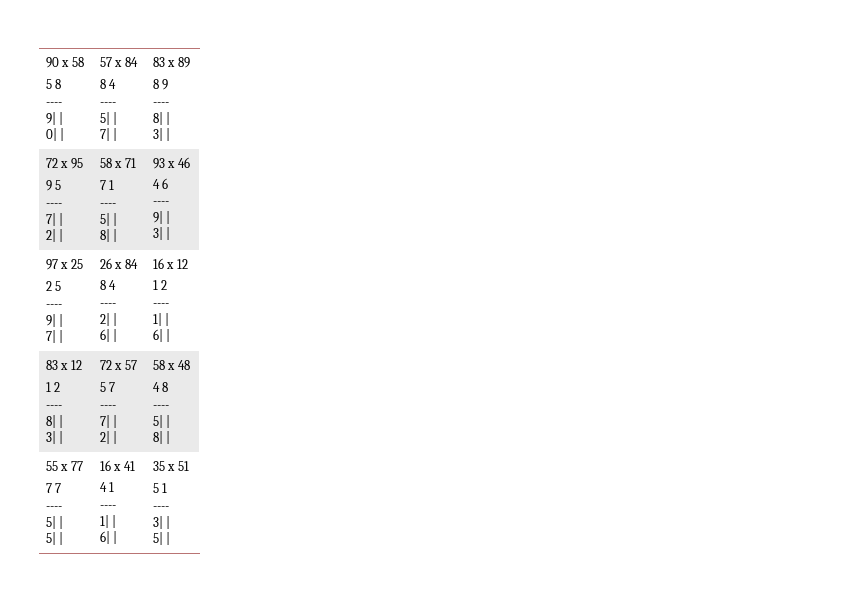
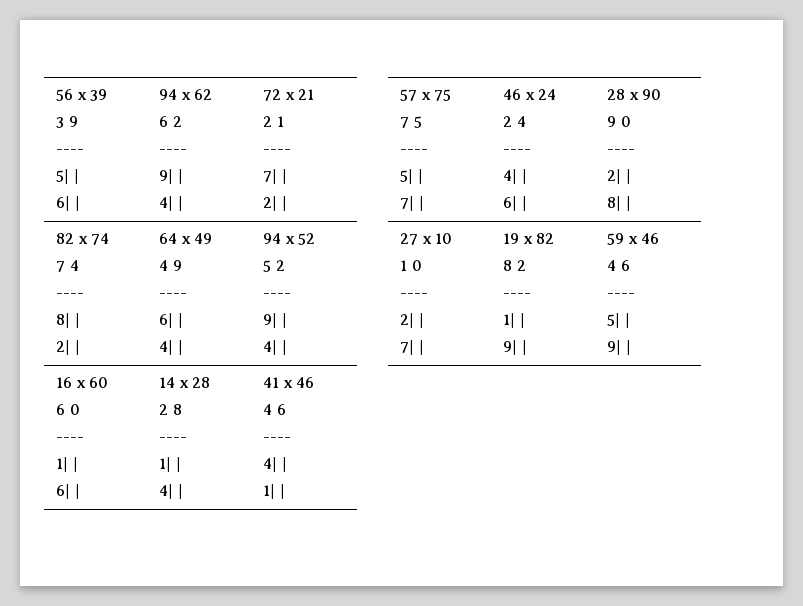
[45,57,84,68] [45,79,62,89] [45,102,62,106] [45,112,64,125] [45,128,65,141] [99,57,138,67] [99,79,117,89] 90 x 58 // 5 8 // ---- // 9| | // 0| | | 57 x 84 // 8 4 -> [56,89,108,101] [56,116,78,128] [56,149,85,154] [56,169,79,184] [56,196,80,211] [159,89,213,100] [159,116,182,127] [159,149,188,154] [159,169,183,184] [159,196,183,211] [263,89,315,101] [263,116,284,127] [263,149,292,154] [263,169,287,184] [263,196,287,211] [56,233,110,245] [56,260,79,272] [56,293,85,298] [56,313,80,328] [56,340,80,355] [159,233,213,244] [159,260,182,271] [159,293,188,298] [159,313,183,328] [159,340,183,355] [263,233,316,245] [263,260,285,272] [263,293,292,298] [263,313,287,328] [263,340,287,355] [56,377,109,388] [56,404,80,415] [56,437,85,442] [56,457,78,472] [56,484,80,499] [159,377,211,388] [159,404,182,415] [159,437,188,442] [159,457,181,472] [159,484,183,499] [263,377,315,388] [263,404,286,415] [263,437,292,442] [263,457,287,472] [263,484,285,499] [400,89,452,101] [400,116,422,128] 56 x 39 // 3 9 // ---- // 5| | // 6| | | 94 x 62 // 6 2 // ---- // 9| | // 4| | | 72 x 21 // 2 1 // ---- // 7| | // 2| | // 82 x 74 // 7 4 // ---- // 8| | // 2| | | 64 x 49 // 4 9 // ---- // 6| | // 4| | | 94 x 52 // 5 2 // ---- // 9| | // 4| | // 16 x 60 // 6 0 // ---- // 1| | // 6| | | 14 x 28 // 2 8 // ---- // 1| | // 4| | | 41 x 46 // 4 6 // ---- // 4| | // 1| | // 57 x 75 // 7 5
[152,57,190,68] [152,79,169,90] [152,102,169,106] [152,112,171,125] [152,128,171,141] [45,158,83,169] [45,180,62,191] [45,203,62,207] [45,213,64,226] [45,229,64,242] [99,158,136,168] [99,180,115,190] [99,203,116,207] [99,213,118,226] [99,229,118,242] [152,157,190,169] [152,178,169,189] [152,201,169,205] [152,211,171,224] [152,227,171,240] [45,259,83,270] [45,281,62,291] [45,304,62,308] [45,314,64,327] [45,330,64,343] [99,258,138,269] [99,280,117,290] [99,303,116,307] [99,313,118,326] [99,329,118,342] [152,258,188,269] [152,280,168,290] [152,303,169,307] [152,313,170,326] [152,329,171,342] [45,360,82,370] [45,382,61,392] [45,405,62,409] [45,415,64,428] [45,431,64,444] [99,360,137,370] [99,382,116,392] [99,405,116,409] [99,415,118,428] [99,431,118,444] [152,360,190,370] [152,382,169,392] [152,405,169,409] [152,415,171,428] [152,431,171,444] [45,461,83,471] [45,483,62,493] [45,506,62,510] [45,516,64,529] [45,532,64,545] [99,460,135,471] [99,482,115,492] [99,505,116,509] [99,515,117,528] [99,531,118,544] [152,461,189,471] [152,483,168,493] [152,506,169,510] [152,516,171,529] [152,532,163,545] 83 x 89 // 8 9 // ---- // 8| | // 3| | // 72 x 95 // 9 5 // ---- // 7| | // 2| | | 58 x 71 // 7 1 // ---- // 5| | // 8| | | 93 x 46 // 4 6 // ---- // 9| | // 3| | // 97 x 25 // 2 5 // ---- // 9| | // 7| | | 26 x 84 // 8 4 // ---- // 2| | // 6| | | 16 x 12 // 1 2 // ---- // 1| | // 6| | // 83 x 12 // 1 2 // ---- // 8| | // 3| | | 72 x 57 // 5 7 // ---- // 7| | // 2| | | 58 x 48 // 4 8 // ---- // 5| | // 8| | // 55 x 77 // 7 7 // ---- // 5| | // 5| | | 16 x 41 // 4 1 // ---- // 1| | // 6| | | 35 x 51 // 5 1 // ---- // 3| | // 5| -> [503,89,557,100] [503,116,526,127] [503,149,532,154] [503,169,527,184] [503,196,527,211] [607,89,662,100] [607,116,631,127] [607,149,636,154] [607,169,631,184] [607,196,631,211] [400,233,453,245] [400,260,422,271] [400,293,429,298] [400,313,424,328] [400,340,424,355] [503,233,555,244] [503,260,526,271] [503,293,532,298] [503,313,525,328] [503,340,527,355] [607,233,660,245] [607,260,630,271] [607,293,636,298] [607,313,630,328] [607,340,622,355] 46 x 24 // 2 4 // ---- // 4| | // 6| | | 28 x 90 // 9 0 // ---- // 2| | // 8| | // 27 x 10 // 1 0 // ---- // 2| | // 7| | | 19 x 82 // 8 2 // ---- // 1| | // 9| | | 59 x 46 // 4 6 // ---- // 5| | // 9|

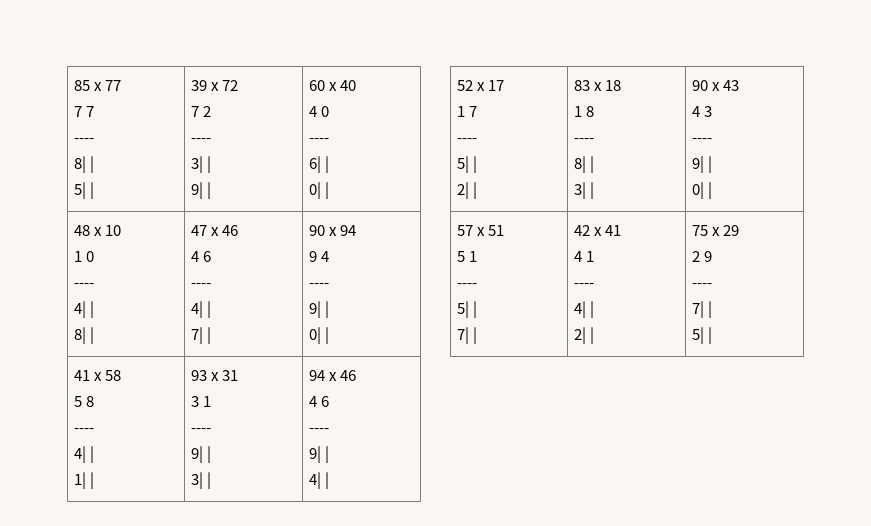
[56,89,108,101] [56,116,78,128] [56,149,85,154] [56,169,79,184] [56,196,80,211] [159,89,213,100] [159,116,182,127] [159,149,188,154] [159,169,183,184] [159,196,183,211] [263,89,315,101] [263,116,284,127] [263,149,292,154] [263,169,287,184] [263,196,287,211] [56,233,110,245] [56,260,79,272] [56,293,85,298] [56,313,80,328] [56,340,80,355] [159,233,213,244] [159,260,182,271] 56 x 39 // 3 9 // ---- // 5| | // 6| | | 94 x 62 // 6 2 // ---- // 9| | // 4| | | 72 x 21 // 2 1 // ---- // 7| | // 2| | // 82 x 74 // 7 4 // ---- // 8| | // 2| | | 64 x 49 // 4 9 -> [74,80,122,91] [74,106,95,117] [74,138,95,143] [74,156,95,173] [74,182,95,199] [191,80,239,91] [191,106,212,117] [191,138,212,143] [191,156,212,173] [191,182,212,199] [309,80,357,91] [309,106,330,117] 85 x 77 // 7 7 // ---- // 8| | // 5| | | 39 x 72 // 7 2 // ---- // 3| | // 9| | | 60 x 40 // 4 0
[159,340,183,355] [263,233,316,245] [263,260,285,272] [263,293,292,298] [263,313,287,328] [263,340,287,355] [56,377,109,388] [56,404,80,415] [56,437,85,442] [56,457,78,472] [56,484,80,499] [159,377,211,388] [159,404,182,415] [159,437,188,442] [159,457,181,472] [159,484,183,499] [263,377,280,388] 4| | | 94 x 52 // 5 2 // ---- // 9| | // 4| | // 16 x 60 // 6 0 // ---- // 1| | // 6| | | 14 x 28 // 2 8 // ---- // 1| | // 4| | | 41 -> [309,182,330,199] [74,225,122,236] [74,251,95,262] [74,283,95,288] [74,301,95,318] [74,327,95,344] [191,225,208,236] 0| | // 48 x 10 // 1 0 // ---- // 4| | // 8| | | 47
[263,484,276,499] 1| -> [191,327,212,344] [309,225,357,236] [309,251,330,262] [309,283,330,288] [309,301,330,318] [309,327,330,344] [74,370,122,381] [74,396,95,407] [74,428,95,433] [74,446,95,463] [74,472,95,489] [191,370,239,381] [191,396,212,407] [191,428,212,433] [191,446,212,463] [191,472,212,489] [309,370,357,381] [309,396,330,407] [309,428,330,433] [309,446,330,463] [309,472,330,489] [457,80,505,91] [457,106,478,117] [457,138,478,143] [457,156,478,173] [457,182,478,199] [574,80,622,91] [574,106,595,117] [574,138,595,143] [574,156,595,173] [574,182,595,199] [692,80,740,91] [692,106,713,117] [692,138,713,143] [692,156,713,173] [692,182,705,199] 7| | | 90 x 94 // 9 4 // ---- // 9| | // 0| | // 41 x 58 // 5 8 // ---- // 4| | // 1| | | 93 x 31 // 3 1 // ---- // 9| | // 3| | | 94 x 46 // 4 6 // ---- // 9| | // 4| | // 52 x 17 // 1 7 // ---- // 5| | // 2| | | 83 x 18 // 1 8 // ---- // 8| | // 3| | | 90 x 43 // 4 3 // ---- // 9| | // 0|
[434,89,452,101] [400,116,422,128] 75 // 7 5 -> [488,225,505,236] [457,251,478,262] 51 // 5 1
[503,89,557,100] [503,116,526,127] [503,149,532,154] [503,169,527,184] [503,196,527,211] [607,89,662,100] [607,116,631,127] [607,149,636,154] [607,169,631,184] [607,196,631,211] [400,233,453,245] [400,260,422,271] [400,293,429,298] [400,313,424,328] [400,340,424,355] [503,233,555,244] [503,260,526,271] [503,293,532,298] [503,313,525,328] [503,340,527,355] [607,233,660,245] [607,260,630,271] [607,293,636,298] [607,313,630,328] [607,340,631,355] 46 x 24 // 2 4 // ---- // 4| | // 6| | | 28 x 90 // 9 0 // ---- // 2| | // 8| | // 27 x 10 // 1 0 // ---- // 2| | // 7| | | 19 x 82 // 8 2 // ---- // 1| | // 9| | | 59 x 46 // 4 6 // ---- // 5| | // 9| | -> [574,225,622,236] [574,251,595,262] [574,283,595,288] [574,301,595,318] [574,327,595,344] [692,225,740,236] [692,251,713,262] [692,283,713,288] [692,301,713,318] [692,327,713,344] 42 x 41 // 4 1 // ---- // 4| | // 2| | | 75 x 29 // 2 9 // ---- // 7| | // 5| |

